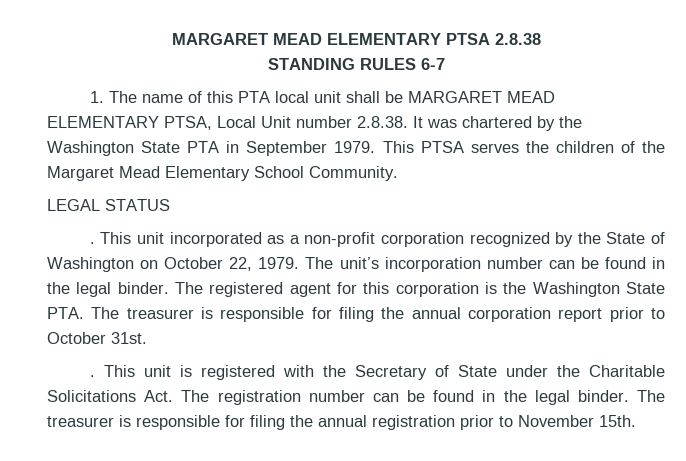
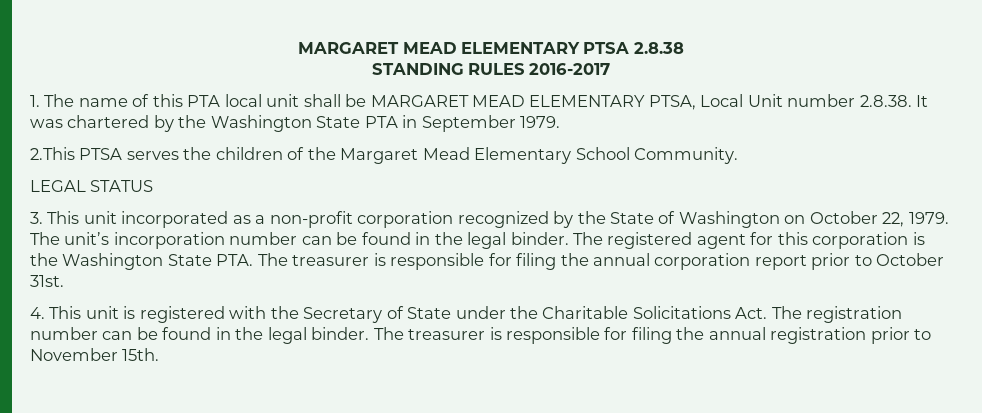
[420,58,445,70] 6-7 -> [529,63,611,75] 2016-2017
[382,141,414,153] This -> [30,147,75,160] // 2.This
[89,242,95,244] . -> [30,212,43,224] 3.
[89,375,95,377] . -> [30,307,45,319] 4.

